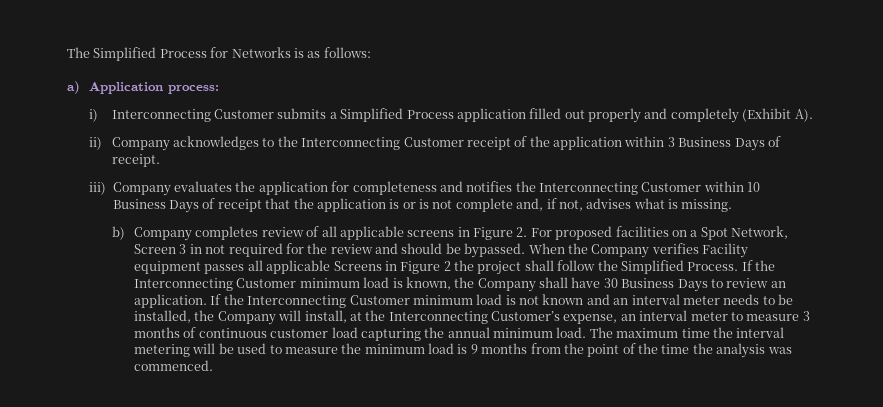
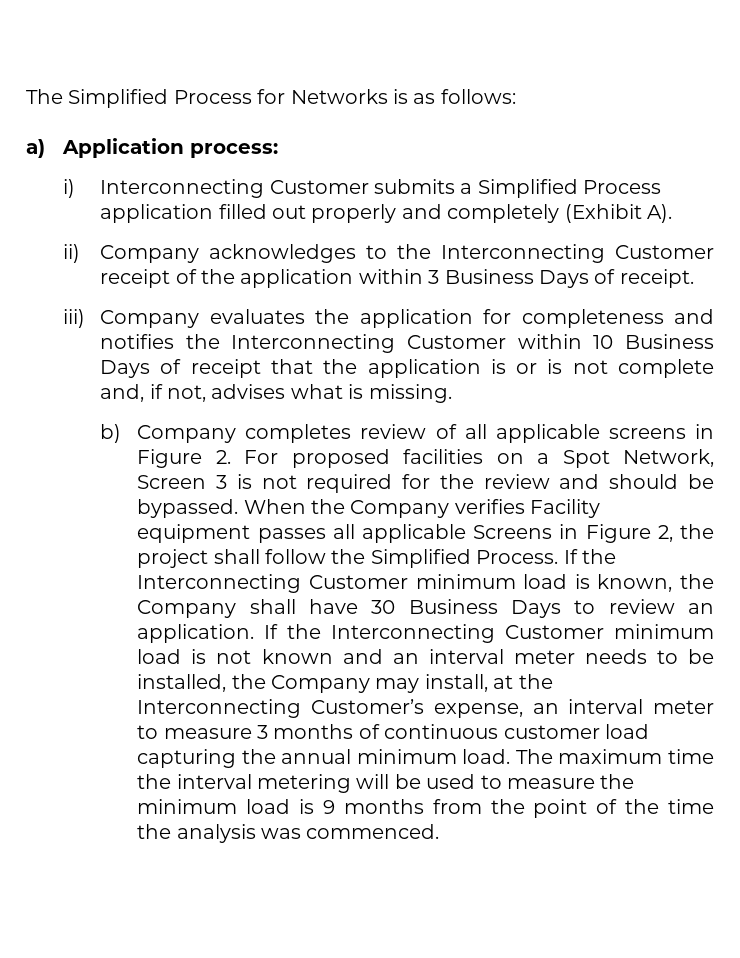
[189,244,202,254] in -> [236,474,252,489] is
[443,261,451,271] 2 -> [657,525,673,542] 2,
[278,310,302,321] will -> [375,678,420,693] may

